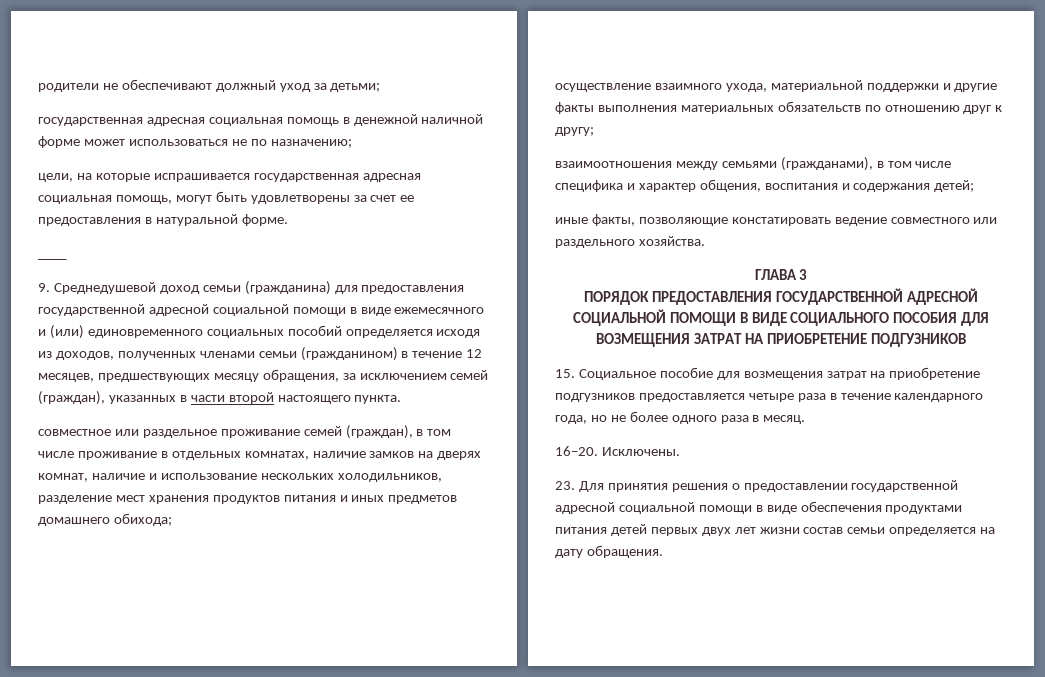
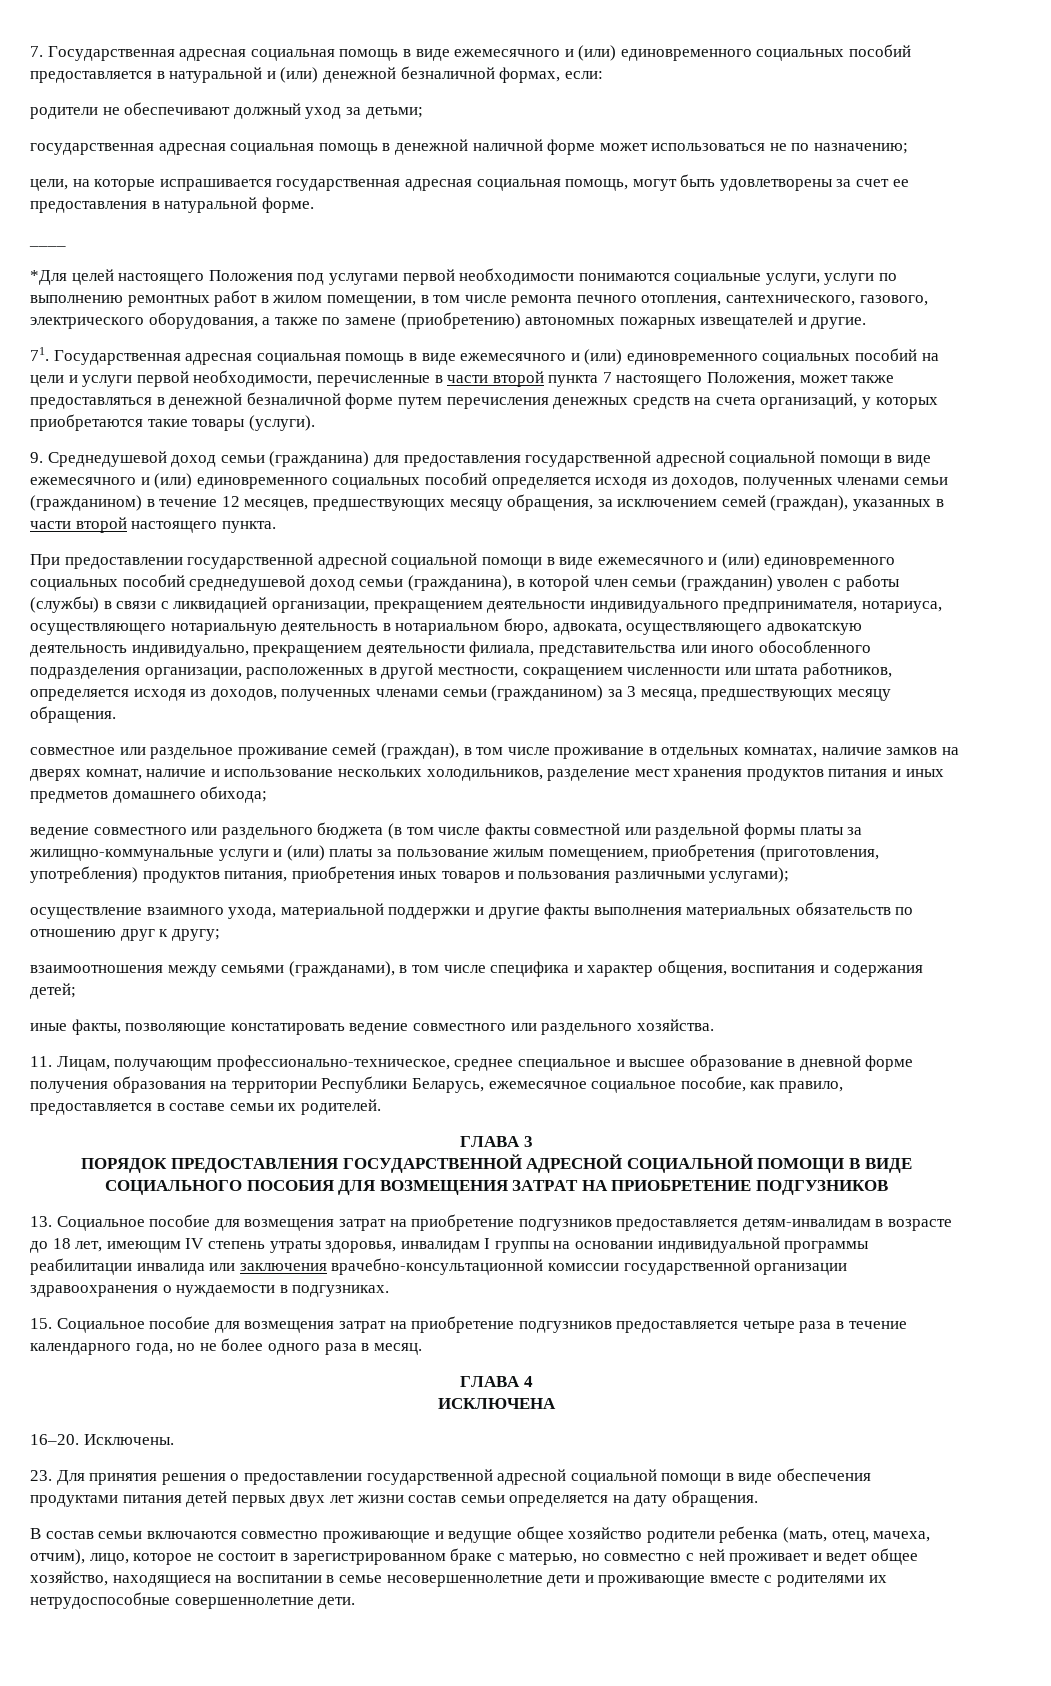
(38, 87) none -> [30,44,912,61] [30,66,603,83] 7. Государственная адресная социальная помощь в виде ежемесячного и (или) единовременного социальных пособий предоставляется в натуральной и (или) денежной безналичной формах, если: //
(67, 259) none -> [30,268,898,285] [30,290,928,307] [30,312,867,329] [30,347,939,365] [30,370,895,387] [30,392,938,409] [30,414,315,431] // *Для целей настоящего Положения под услугами первой необходимости понимаются социальные услуги, услуги по выполнению ремонтных работ в жилом помещении, в том числе ремонта печного отопления, сантехнического, газового, электрического оборудования, а также по замене (приобретению) автономных пожарных извещателей и другие. // 71. Государственная адресная социальная помощь в виде ежемесячного и (или) единовременного социальных пособий на цели и услуги первой необходимости, перечисленные в части второй пункта 7 настоящего Положения, может также предоставляться в денежной безналичной форме путем перечисления денежных средств на счета организаций, у которых приобретаются такие товары (услуги).
(402, 399) none -> [30,553,896,569] [30,574,900,591] [30,596,942,613] [30,618,862,635] [30,640,871,657] [30,662,892,679] [30,685,892,701] [30,706,116,723] // При предоставлении государственной адресной социальной помощи в виде ежемесячного и (или) единовременного социальных пособий среднедушевой доход семьи (гражданина), в которой член семьи (гражданин) уволен с работы (службы) в связи с ликвидацией организации, прекращением деятельности индивидуального предпринимателя, нотариуса, осуществляющего нотариальную деятельность в нотариальном бюро, адвоката, осуществляющего адвокатскую деятельность индивидуально, прекращением деятельности филиала, представительства или иного обособленного подразделения организации, расположенных в другой местности, сокращением численности или штата работников, определяется исходя из доходов, полученных членами семьи (гражданином) за 3 месяца, предшествующих месяцу обращения.
(172, 519) none -> [30,822,863,839] [29,844,879,861] [30,866,790,883] // ведение совместного или раздельного бюджета (в том числе факты совместной или раздельной формы платы за жилищно-коммунальные услуги и (или) платы за пользование жилым помещением, приобретения (приготовления, употребления) продуктов питания, приобретения иных товаров и пользования различными услугами);
(705, 241) none -> [30,1054,914,1071] [30,1076,843,1093] [30,1099,381,1115] // 11. Лицам, получающим профессионально-техническое, среднее специальное и высшее образование в дневной форме получения образования на территории Республики Беларусь, ежемесячное социальное пособие, как правило, предоставляется в составе семьи их родителей.
(966, 340) none -> [30,1214,953,1231] [30,1237,870,1253] [30,1258,848,1275] [30,1285,390,1297] // 13. Социальное пособие для возмещения затрат на приобретение подгузников предоставляется детям-инвалидам в возрасте до 18 лет, имеющим IV степень утраты здоровья, инвалидам I группы на основании индивидуальной программы реабилитации инвалида или заключения врачебно-консультационной комиссии государственной организации здравоохранения о нуждаемости в подгузниках.
(806, 419) none -> [460,1376,533,1387] [438,1398,556,1409] // ГЛАВА 4 // ИСКЛЮЧЕНА
(663, 551) none -> [30,1526,931,1543] [30,1548,919,1565] [30,1571,887,1587] [30,1592,356,1609] // В состав семьи включаются совместно проживающие и ведущие общее хозяйство родители ребенка (мать, отец, мачеха, отчим), лицо, которое не состоит в зарегистрированном браке с матерью, но совместно с ней проживает и ведет общее хозяйство, находящиеся на воспитании в семье несовершеннолетние дети и проживающие вместе с родителями их нетрудоспособные совершеннолетние дети.

